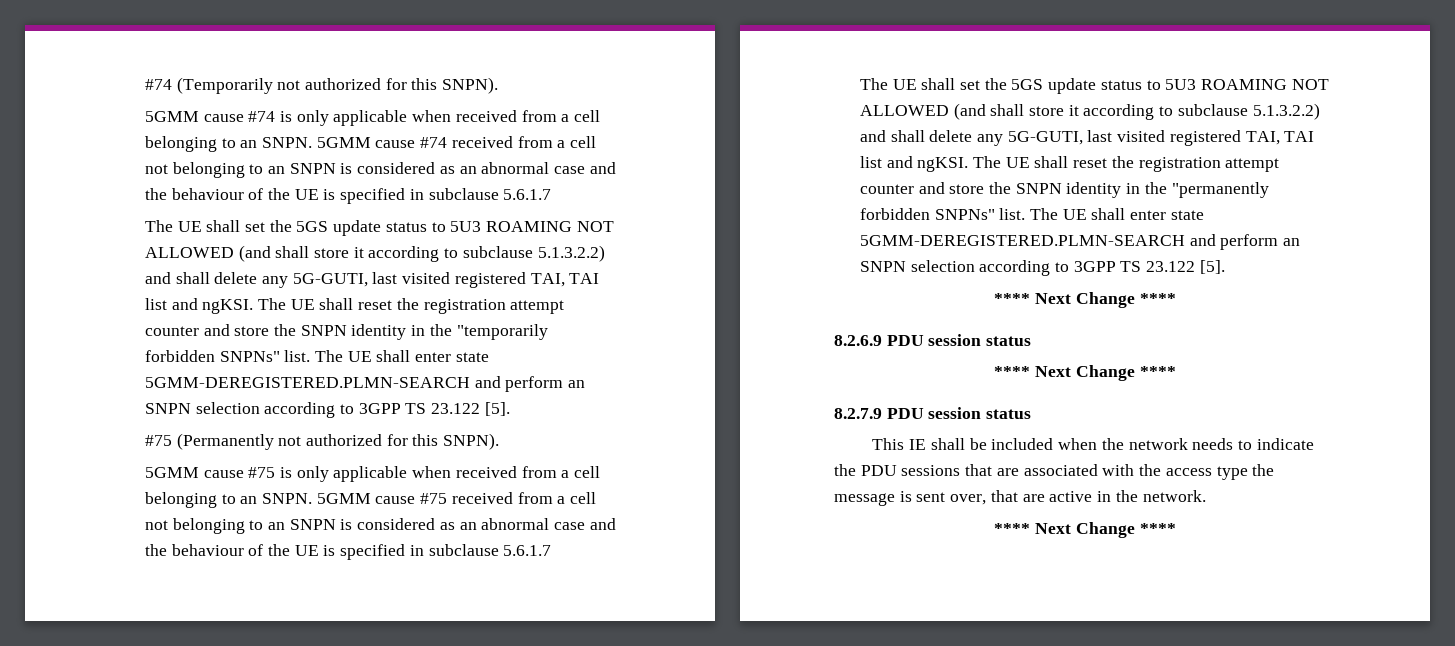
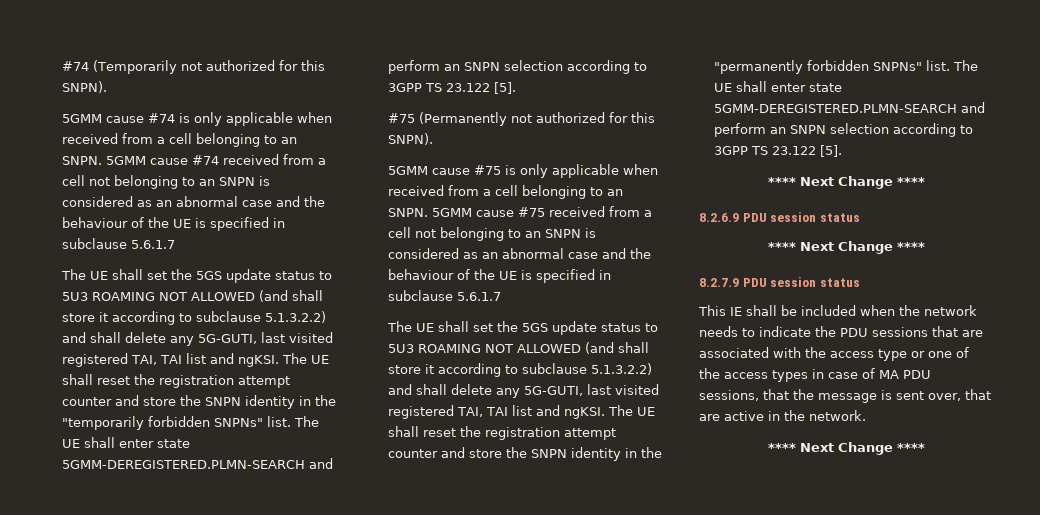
(1248, 473) none -> [911,347,969,358] [699,368,931,382] [699,389,789,401] or one of the access types in case of MA PDU sessions, that

